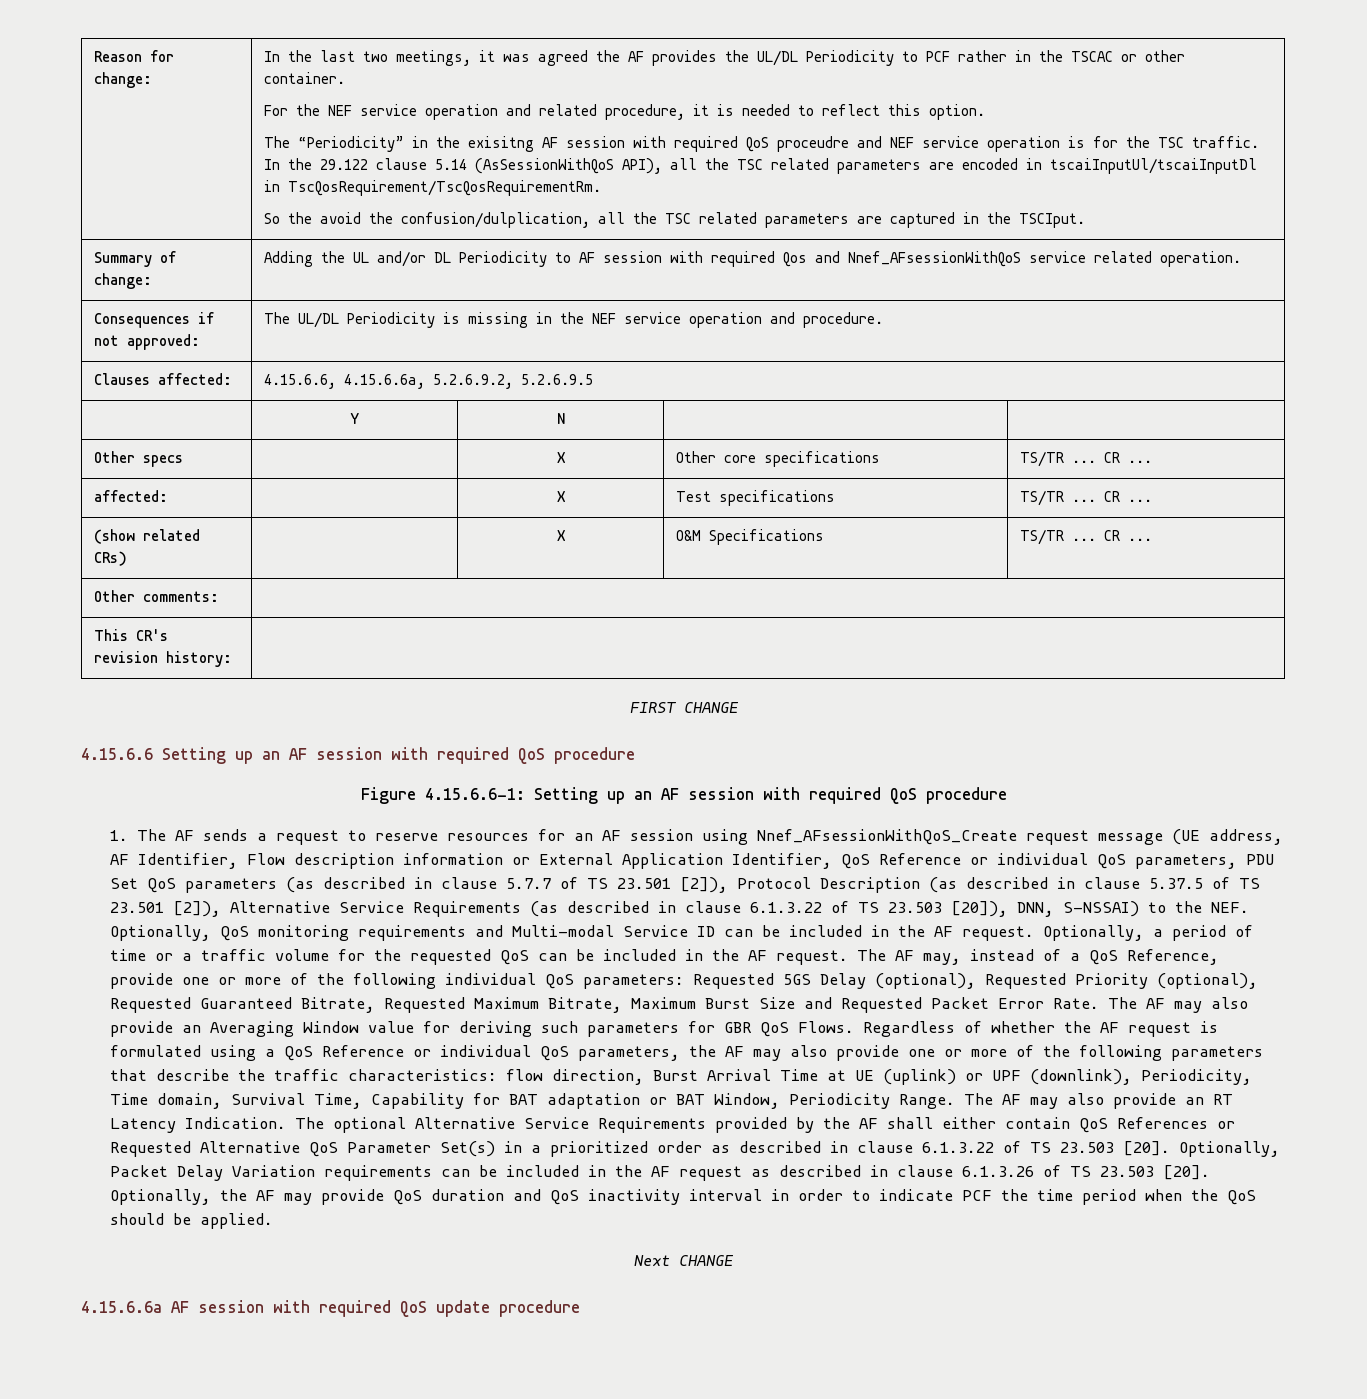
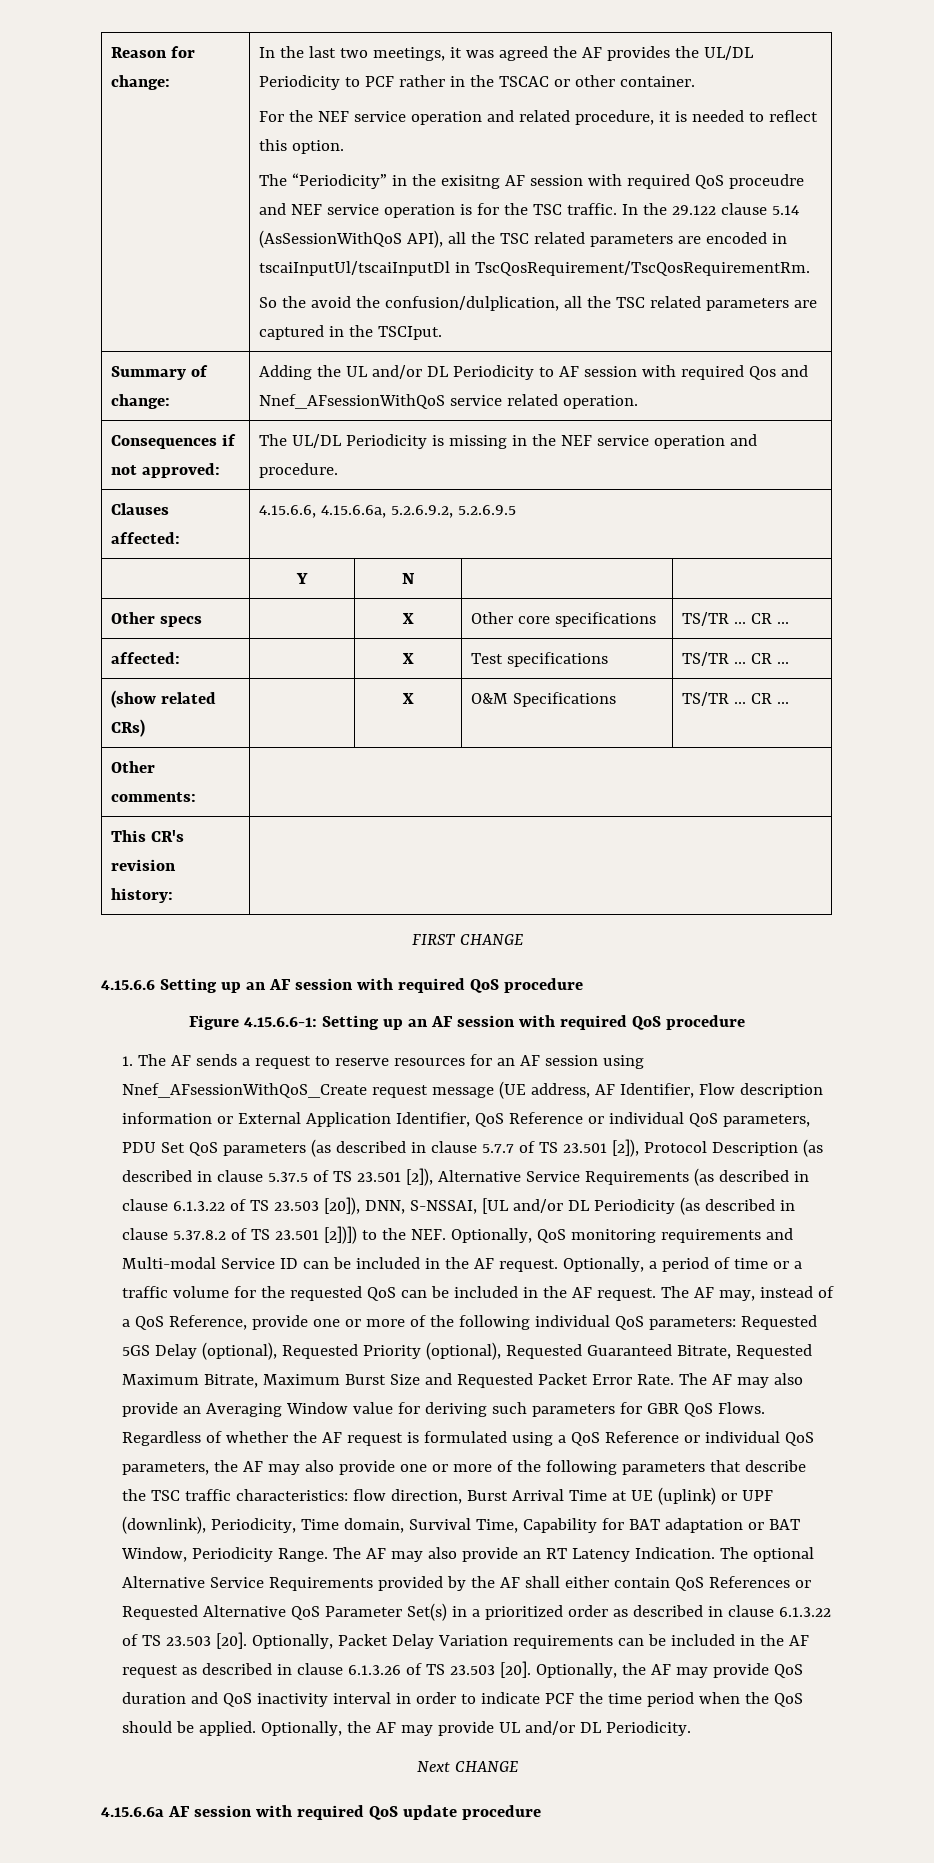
[1062,901,1139,917] S-NSSAI) -> [409,1197,795,1215] [121,1226,357,1244] S-NSSAI, [UL and/or DL Periodicity (as described in clause 5.37.8.2 of TS 23.501 [2])])
(265, 1075) none -> [150,1490,180,1501] TSC
(273, 1221) none -> [260,1721,691,1736] Optionally, the AF may provide UL and/or DL Periodicity.

